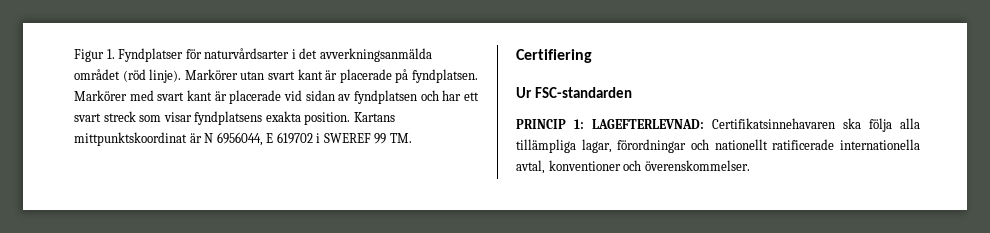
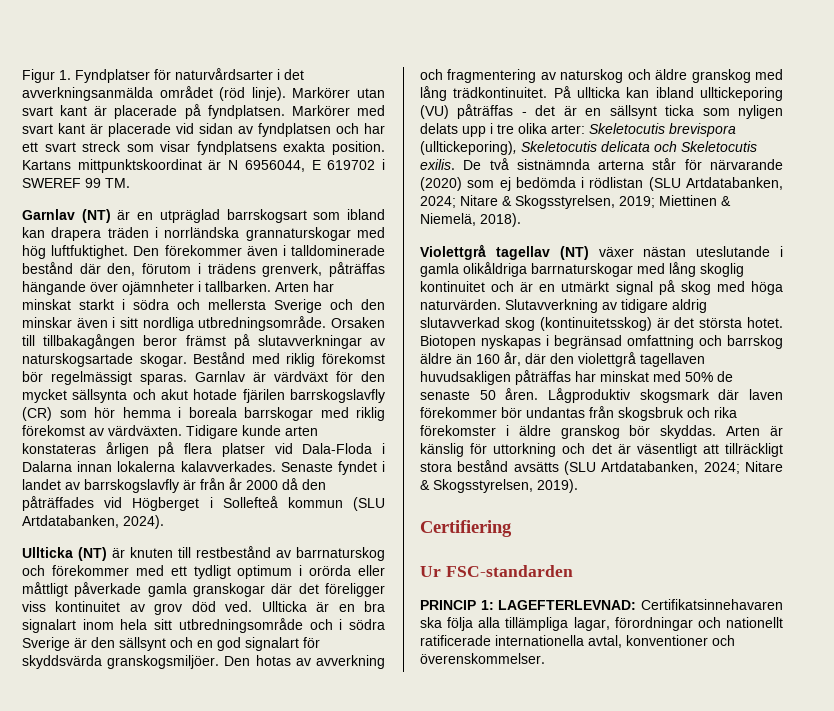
(412, 138) none -> [22,209,385,223] [22,227,385,241] [22,245,385,259] [22,262,386,277] [22,281,334,295] [22,299,385,313] [22,316,386,331] [22,334,385,349] [22,352,385,367] [22,371,385,385] [22,389,386,403] [22,407,385,421] [22,425,318,439] [22,442,386,457] [22,461,385,475] [22,478,326,493] [22,496,385,511] [22,515,164,529] [22,546,385,561] [22,565,385,579] [22,582,385,597] [22,601,386,615] [22,618,386,633] [22,637,320,651] [22,655,385,669] [420,69,783,83] [420,86,783,101] [420,104,783,119] [420,123,736,137] [420,141,757,155] [420,158,783,170] [420,177,783,191] [420,195,731,209] [420,213,521,227] [420,244,783,260] [420,262,744,277] [420,280,783,295] [420,299,707,313] [420,317,783,331] [420,335,783,349] [420,352,705,367] [420,370,733,385] [420,388,783,403] [420,406,737,421] [420,425,783,439] [420,443,783,457] [420,460,783,475] [420,479,578,493] // Garnlav (NT) är en utpräglad barrskogsart som ibland kan drapera träden i norrländska grannaturskogar med hög luftfuktighet. Den förekommer även i talldominerade bestånd där den, förutom i trädens grenverk, påträffas hängande över ojämnheter i tallbarken. Arten har minskat starkt i södra och mellersta Sverige och den minskar även i sitt nordliga utbredningsområde. Orsaken till tillbakagången beror främst på slutavverkningar av naturskogsartade skogar. Bestånd med riklig förekomst bör regelmässigt sparas. Garnlav är värdväxt för den mycket sällsynta och akut hotade fjärilen barrskogslavfly (CR) som hör hemma i boreala barrskogar med riklig förekomst av värdväxten. Tidigare kunde arten konstateras årligen på flera platser vid Dala-Floda i Dalarna innan lokalerna kalavverkades. Senaste fyndet i landet av barrskogslavfly är från år 2000 då den påträffades vid Högberget i Sollefteå kommun (SLU Artdatabanken, 2024). // Ullticka (NT) är knuten till restbestånd av barrnaturskog och förekommer med ett tydligt optimum i orörda eller måttligt påverkade gamla granskogar där det föreligger viss kontinuitet av grov död ved. Ullticka är en bra signalart inom hela sitt utbredningsområde och i södra Sverige är den sällsynt och en god signalart för skyddsvärda granskogsmiljöer. Den hotas av avverkning och fragmentering av naturskog och äldre granskog med lång trädkontinuitet. På ullticka kan ibland ulltickeporing (VU) påträffas - det är en sällsynt ticka som nyligen delats upp i tre olika arter: Skeletocutis brevispora (ulltickeporing), Skeletocutis delicata och Skeletocutis exilis. De två sistnämnda arterna står för närvarande (2020) som ej bedömda i rödlistan (SLU Artdatabanken, 2024; Nitare & Skogsstyrelsen, 2019; Miettinen & Niemelä, 2018). // Violettgrå tagellav (NT) växer nästan uteslutande i gamla olikåldriga barrnaturskogar med lång skoglig kontinuitet och är en utmärkt signal på skog med höga naturvärden. Slutavverkning av tidigare aldrig slutavverkad skog (kontinuitetsskog) är det största hotet. Biotopen nyskapas i begränsad omfattning och barrskog äldre än 160 år, där den violettgrå tagellaven huvudsakligen påträffas har minskat med 50% de senaste 50 åren. Lågproduktiv skogsmark där laven förekommer bör undantas från skogsbruk och rika förekomster i äldre granskog bör skyddas. Arten är känslig för uttorkning och det är väsentligt att tillräckligt stora bestånd avsätts (SLU Artdatabanken, 2024; Nitare & Skogsstyrelsen, 2019).

